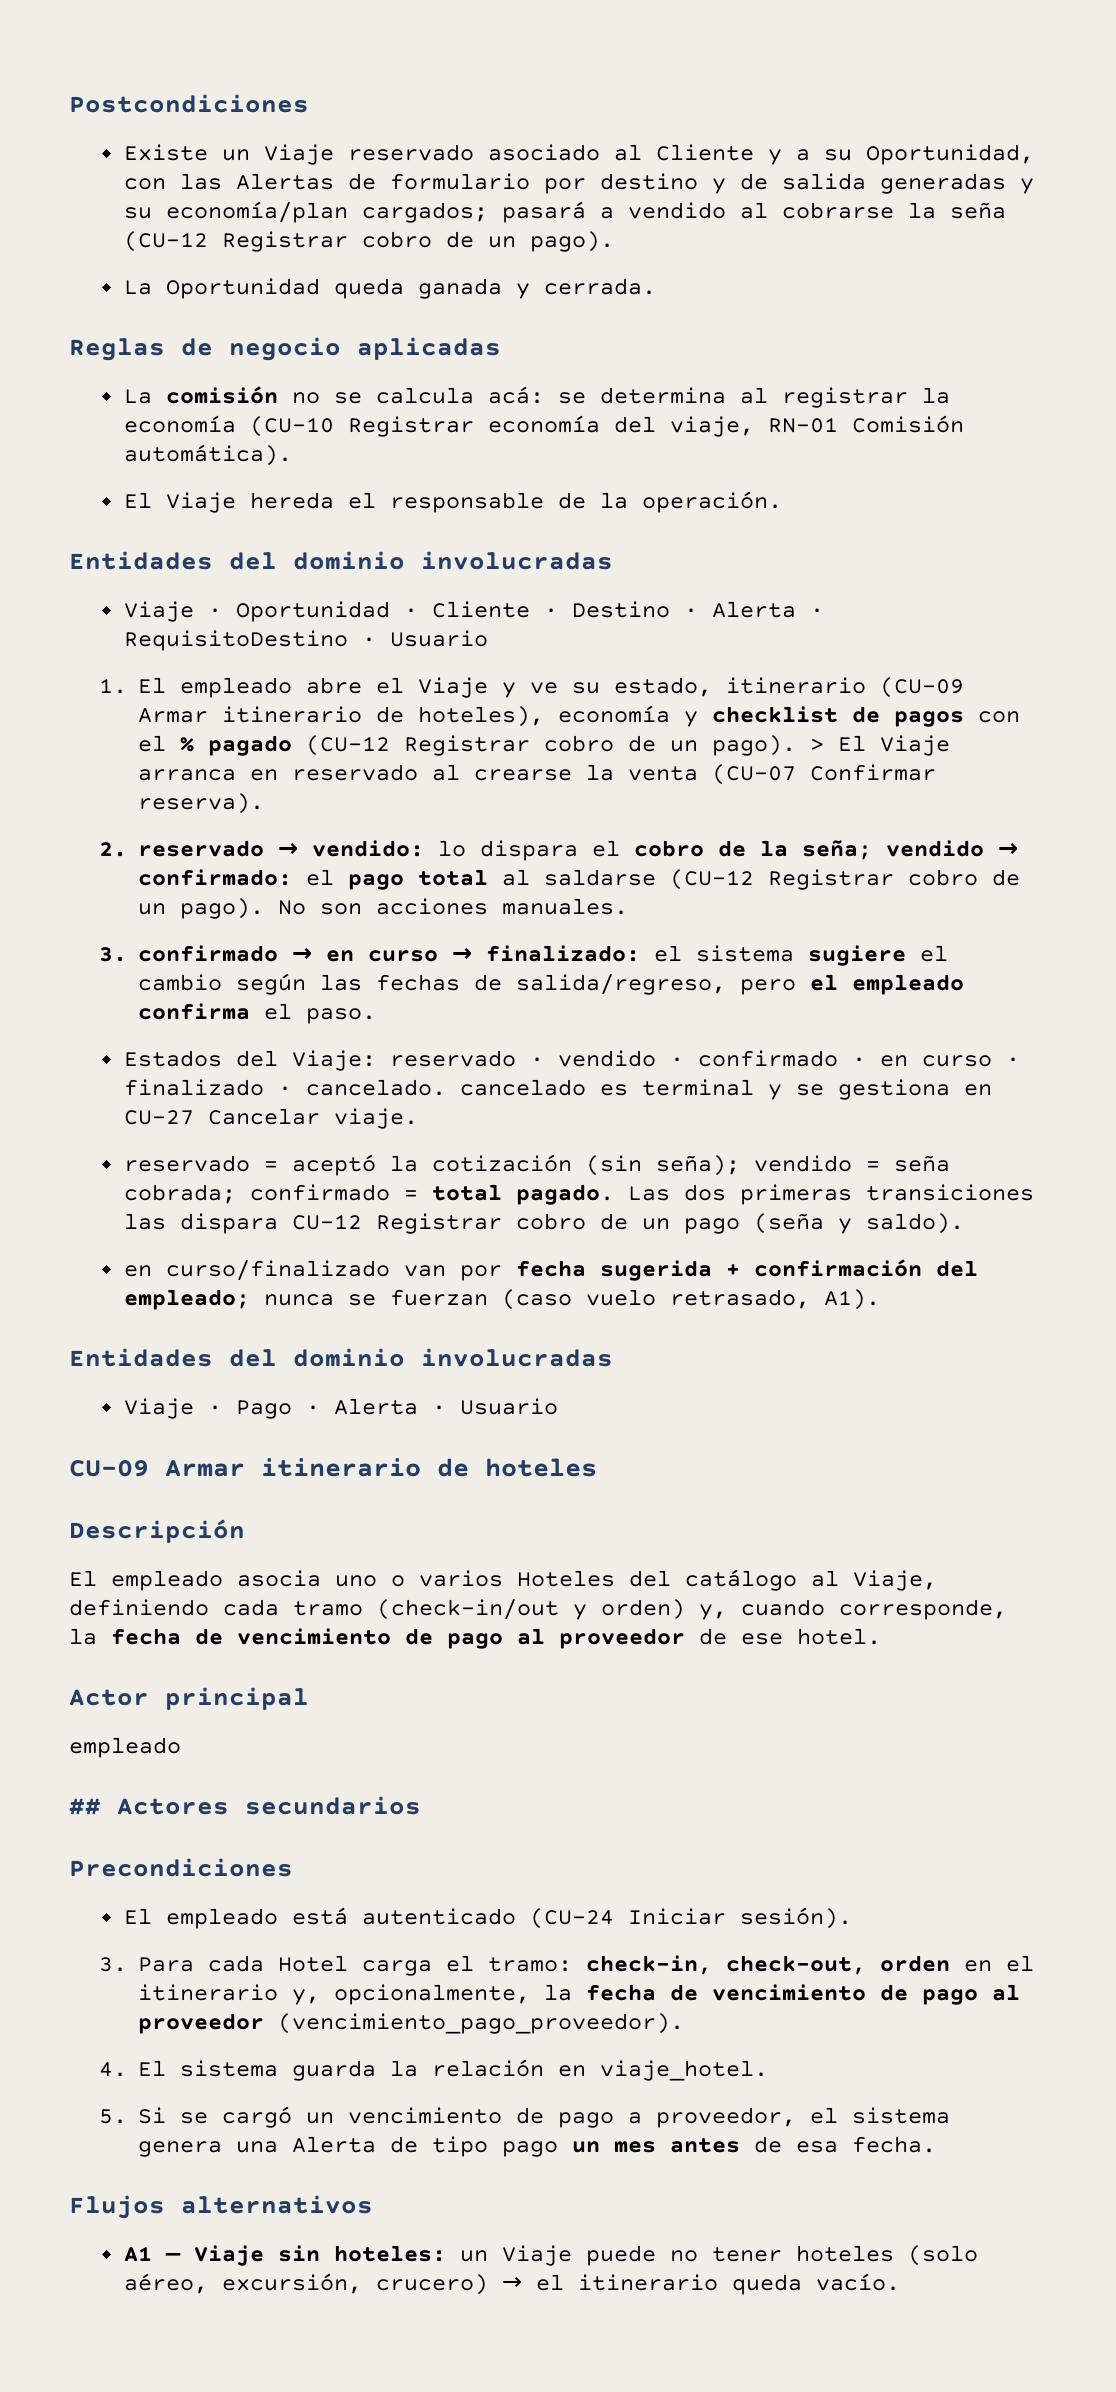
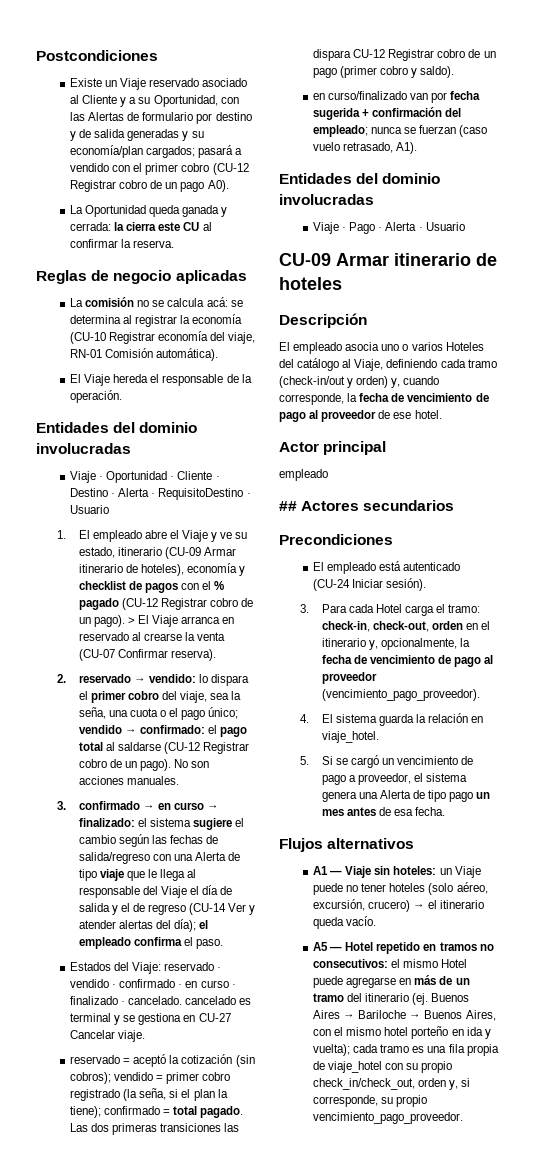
[740,202,1007,219] [124,231,615,252] al cobrarse la seña (CU-12 Registrar cobro de un pago). -> [112,163,249,175] [69,180,229,192] con el primer cobro (CU-12 Registrar cobro de un pago A0).
[544,278,657,295] cerrada. -> [69,222,212,231] [69,239,175,248] cerrada: la cierra este CU al confirmar la reserva.
[634,840,873,860] cobro de la seña; -> [90,691,242,703] [78,707,239,720] primer cobro del viaje, sea la seña, una cuota o el pago único;
[516,974,797,995] salida/regreso, pero -> [78,852,241,864] [78,869,197,881] [78,885,233,898] [78,903,256,915] [78,919,196,932] salida/regreso con una Alerta de tipo viaje que le llega al responsable del Viaje el día de salida y el de regreso (CU-14 Ver y atender alertas del día);
[656,1155,741,1176] seña); -> [69,1072,111,1084] cobros);
[894,1155,951,1172] [124,1184,237,1204] seña cobrada; -> [166,1072,231,1084] [69,1088,228,1101] [69,1106,101,1118] primer cobro registrado (la seña, si el plan la tiene);
[754,1213,825,1234] (seña -> [340,66,409,78] (primer cobro
(901, 2282) none -> [312,942,494,954] [312,959,468,968] [312,975,470,988] [312,993,470,1005] [312,1010,496,1021] [312,1026,491,1039] [312,1044,499,1056] [312,1061,453,1073] [312,1078,471,1090] [312,1095,428,1107] [312,1112,463,1124] // A5 — Hotel repetido en tramos no consecutivos: el mismo Hotel puede agregarse en más de un tramo del itinerario (ej. Buenos Aires → Bariloche → Buenos Aires, con el mismo hotel porteño en ida y vuelta); cada tramo es una fila propia de viaje_hotel con su propio check_in/check_out, orden y, si corresponde, su propio vencimiento_pago_proveedor.

